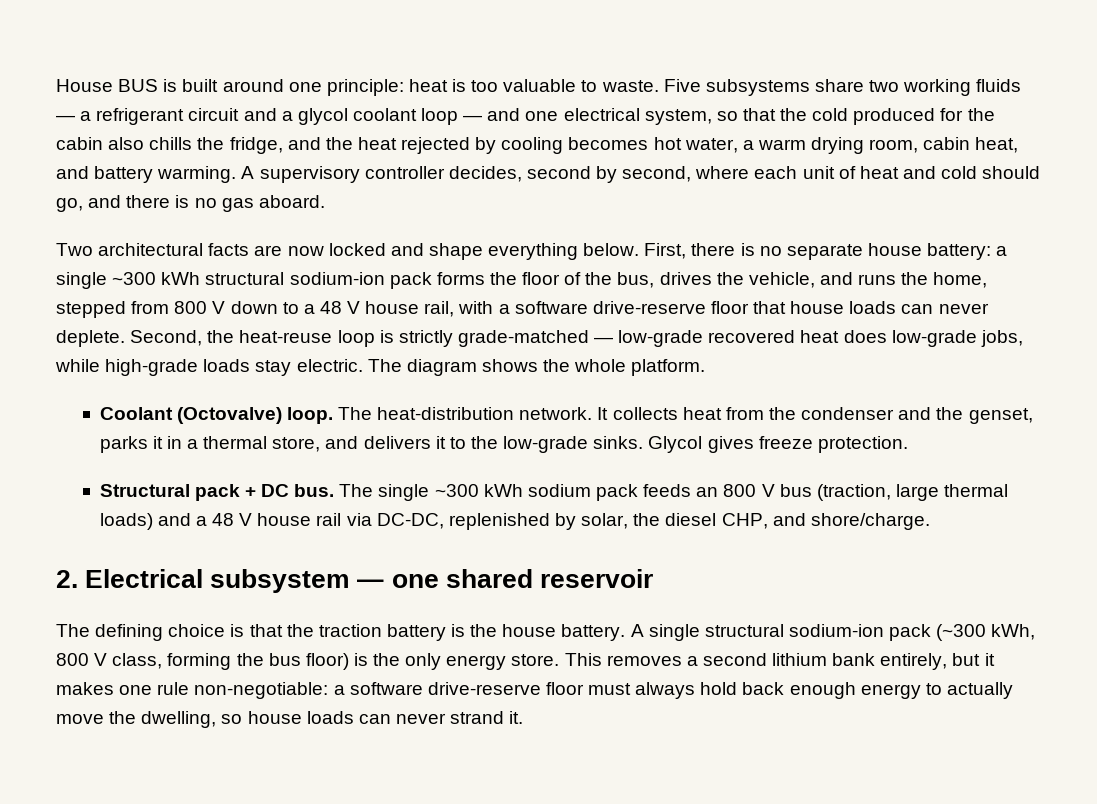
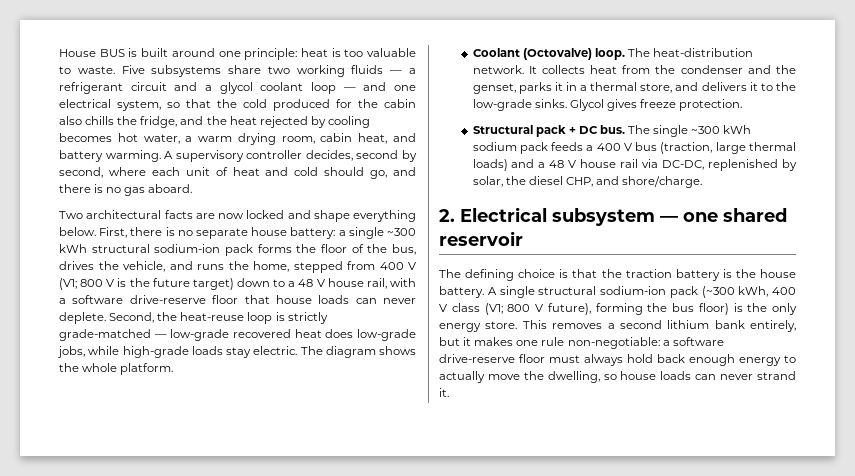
[174,301,226,314] 800 V -> [379,262,416,270] [59,278,234,290] 400 V (V1; 800 V is the future target)
[696,484,757,497] an 800 -> [586,143,621,151] a 400
[56,653,163,669] 800 V class, -> [772,287,796,295] [439,303,591,315] 400 V class (V1; 800 V future),

